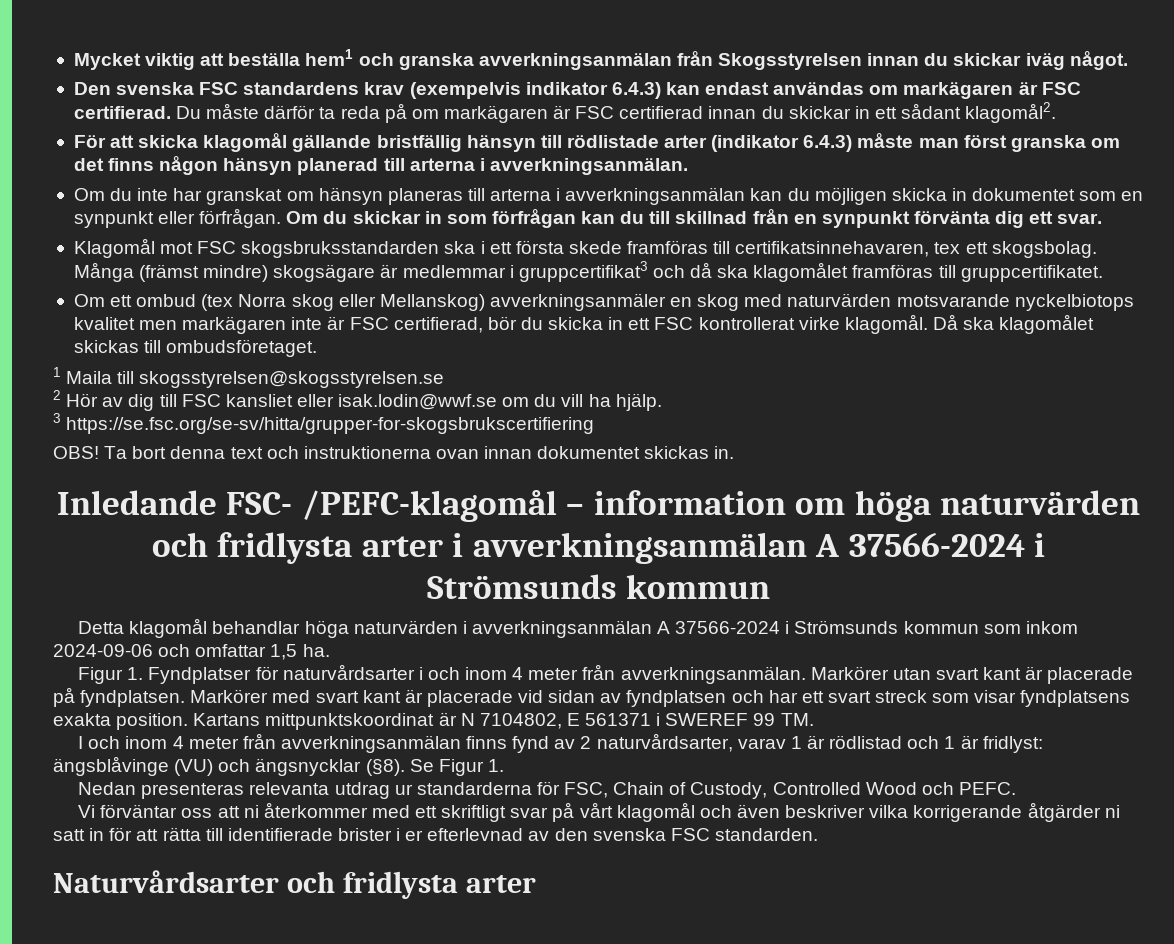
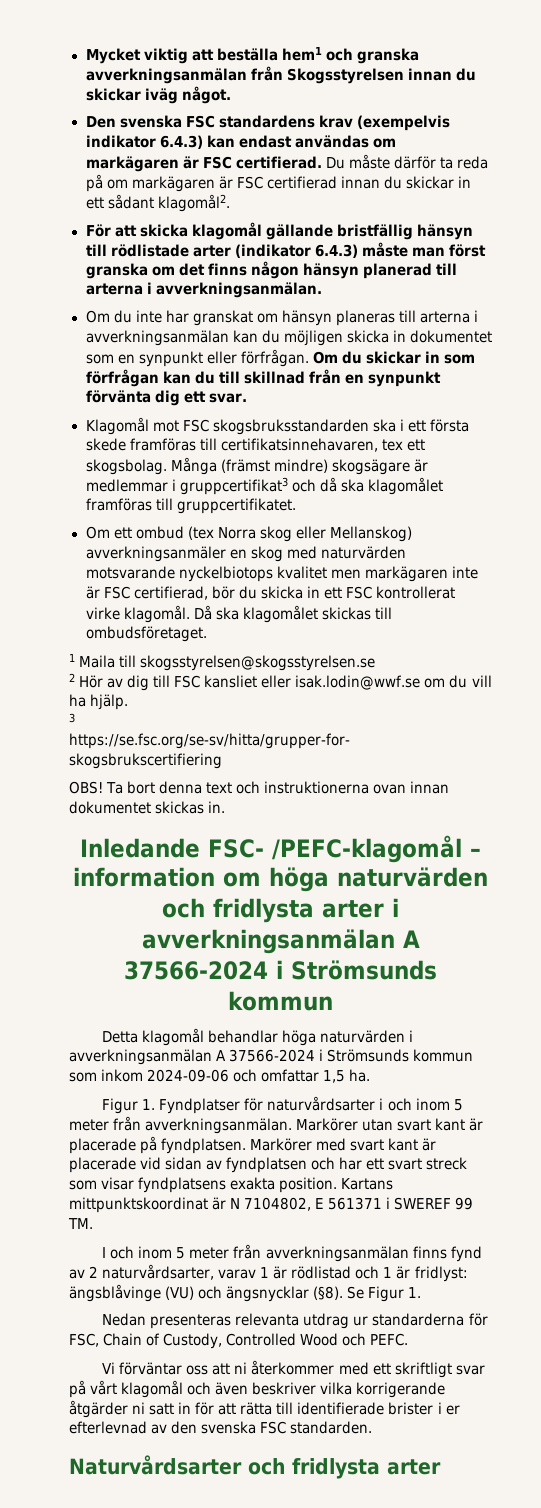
[512,667,524,680] 4 -> [453,1099,463,1111] 5
[172,736,184,749] 4 -> [176,1247,186,1259] 5

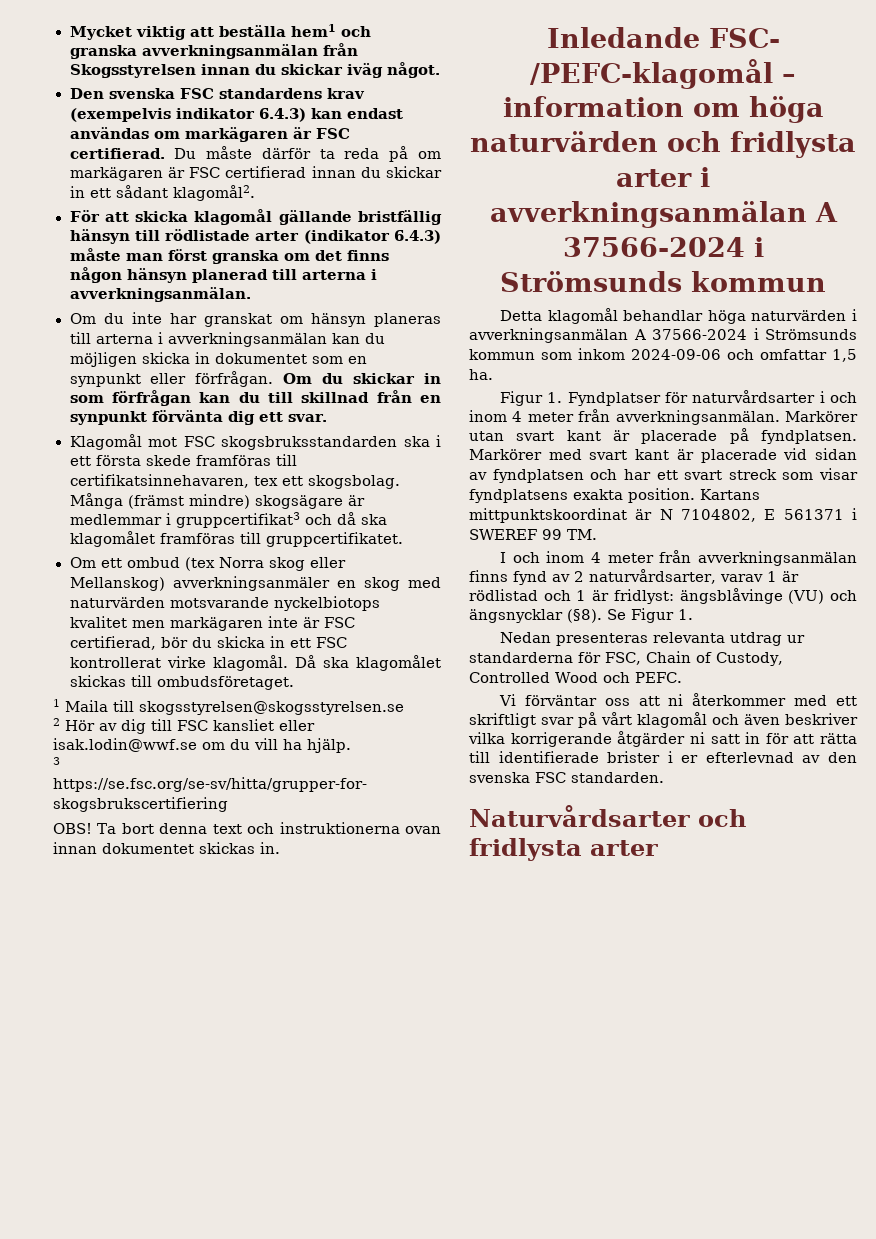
[453,1099,463,1111] 5 -> [512,411,523,422] 4
[176,1247,186,1259] 5 -> [591,552,602,563] 4

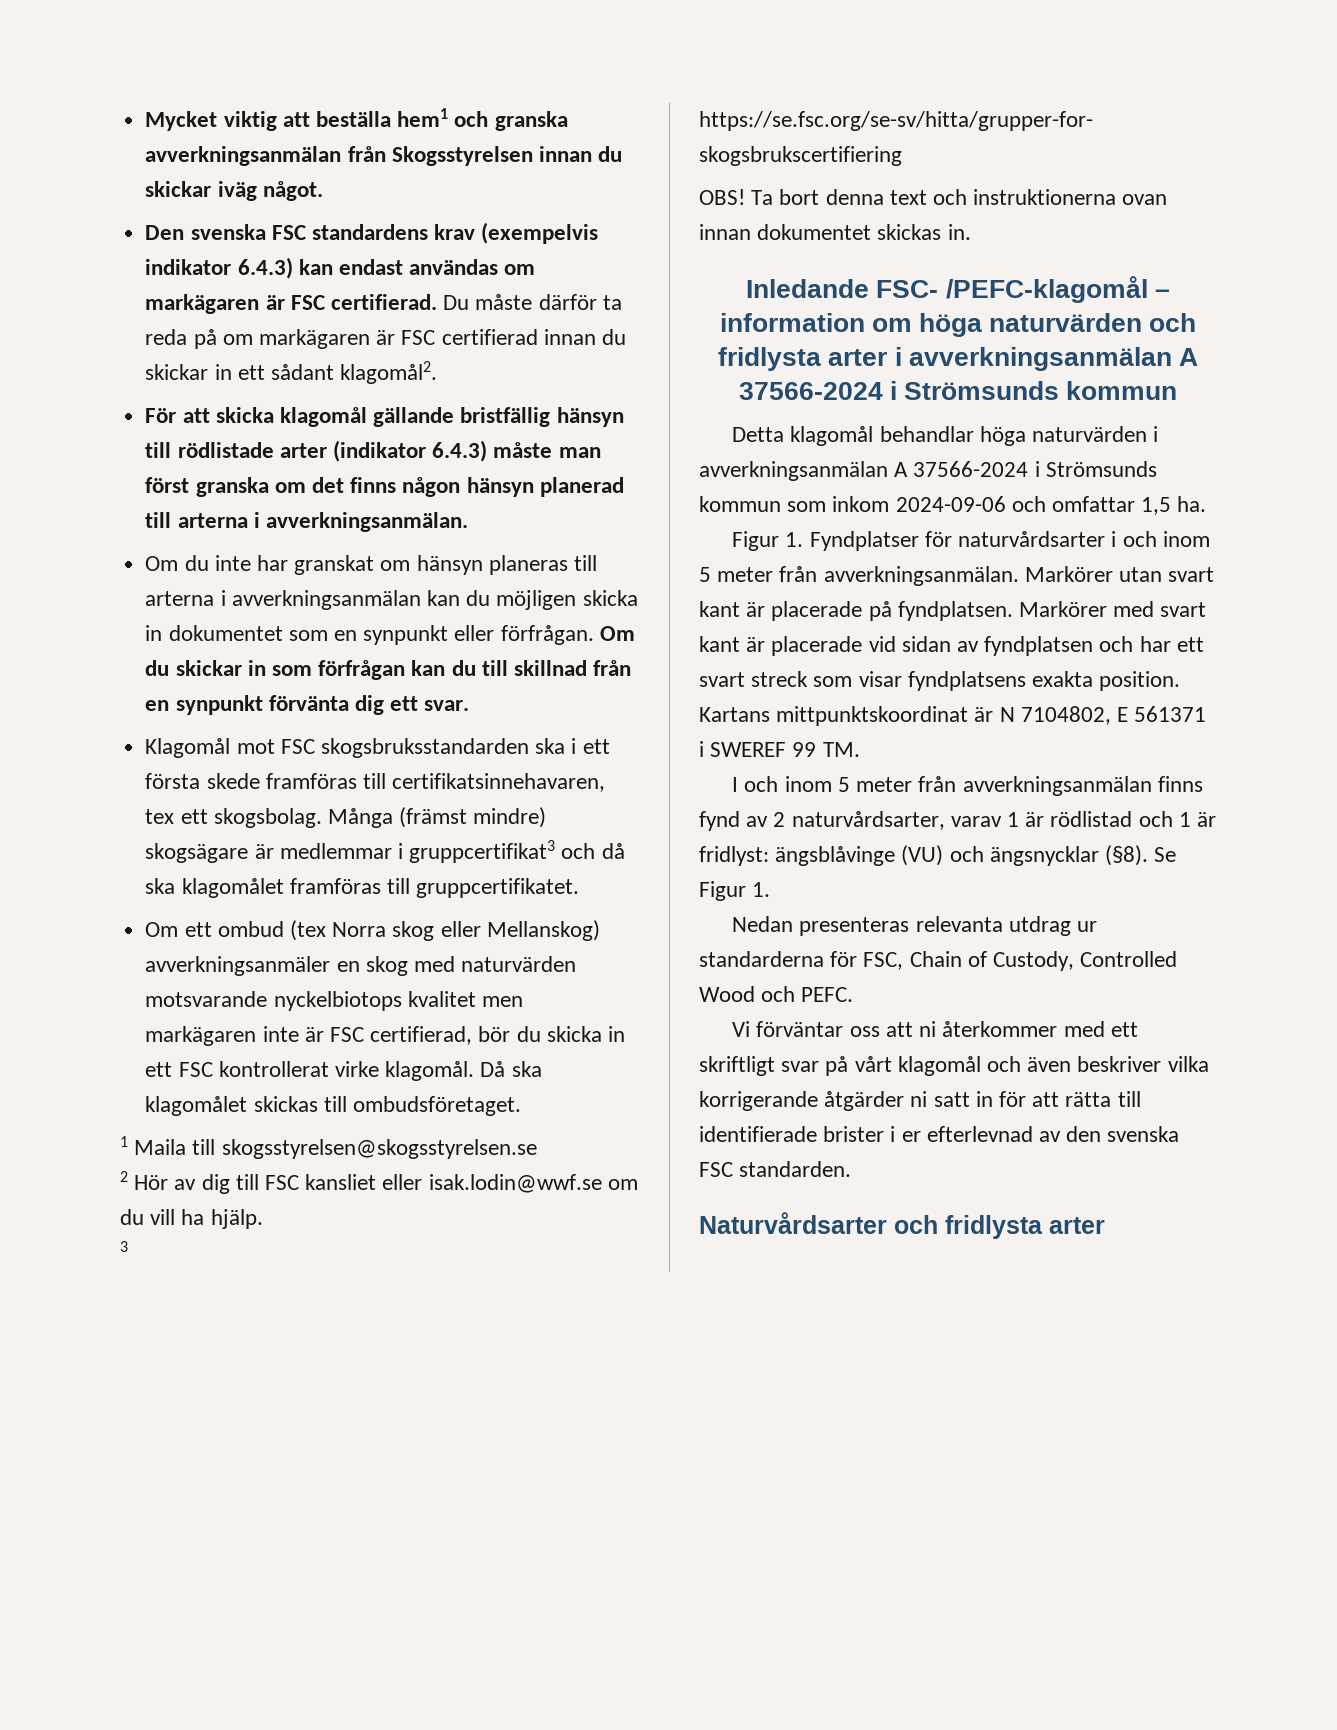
[512,411,523,422] 4 -> [699,567,711,582] 5
[591,552,602,563] 4 -> [837,777,850,792] 5

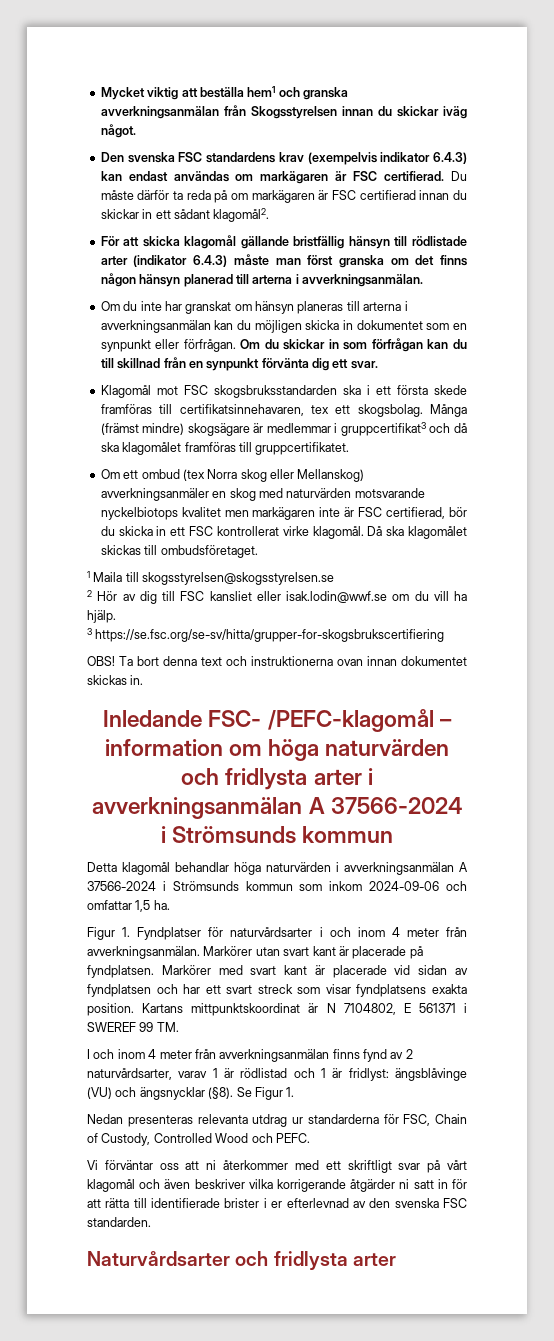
[699,567,711,582] 5 -> [391,927,400,937] 4
[837,777,850,792] 5 -> [148,1049,157,1059] 4

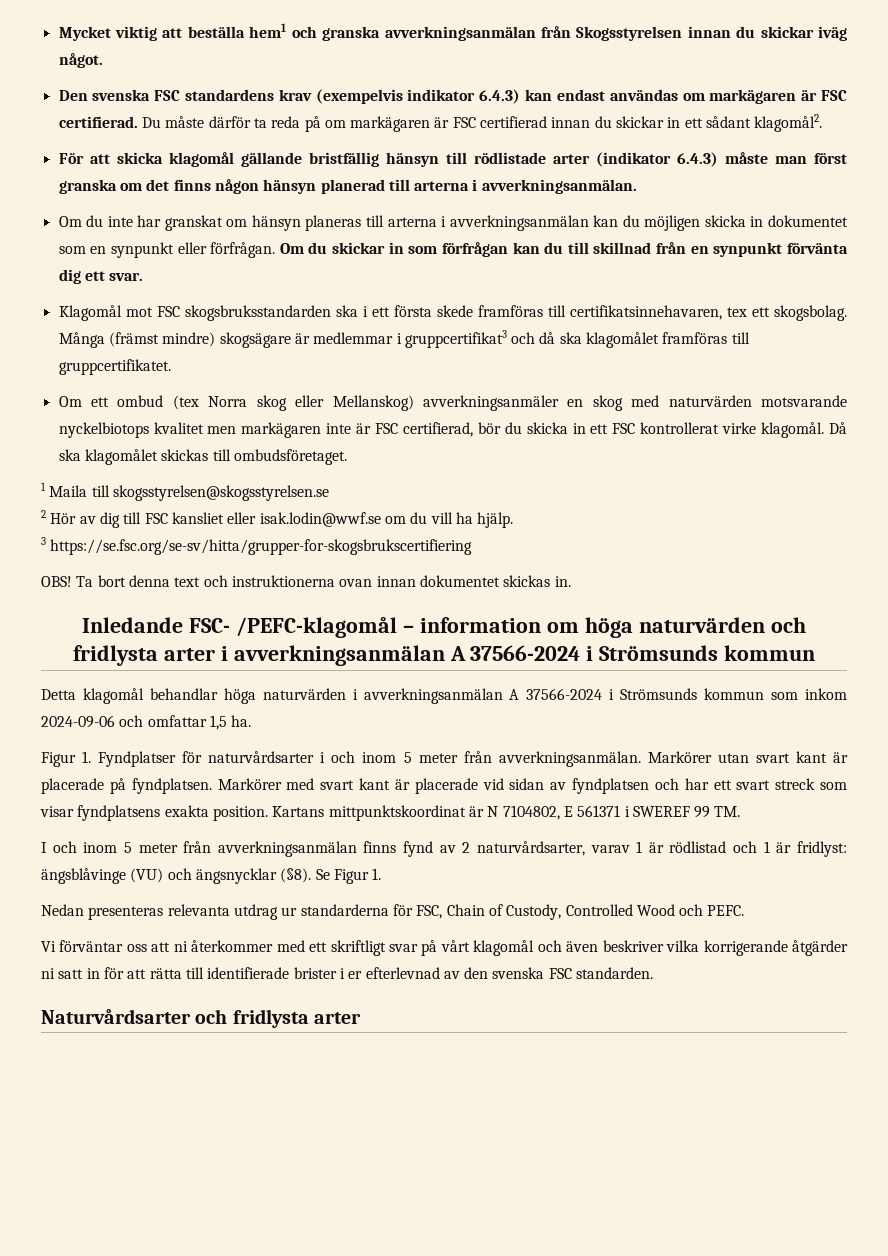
[391,927,400,937] 4 -> [403,752,412,763] 5
[148,1049,157,1059] 4 -> [123,842,132,853] 5

